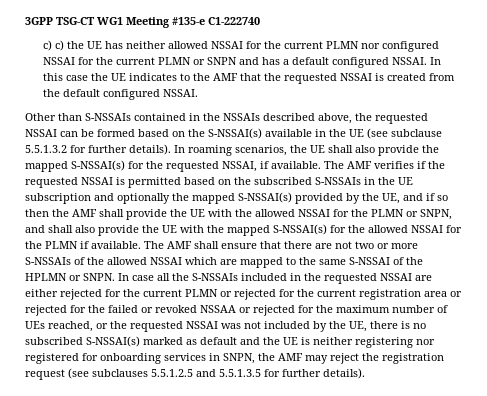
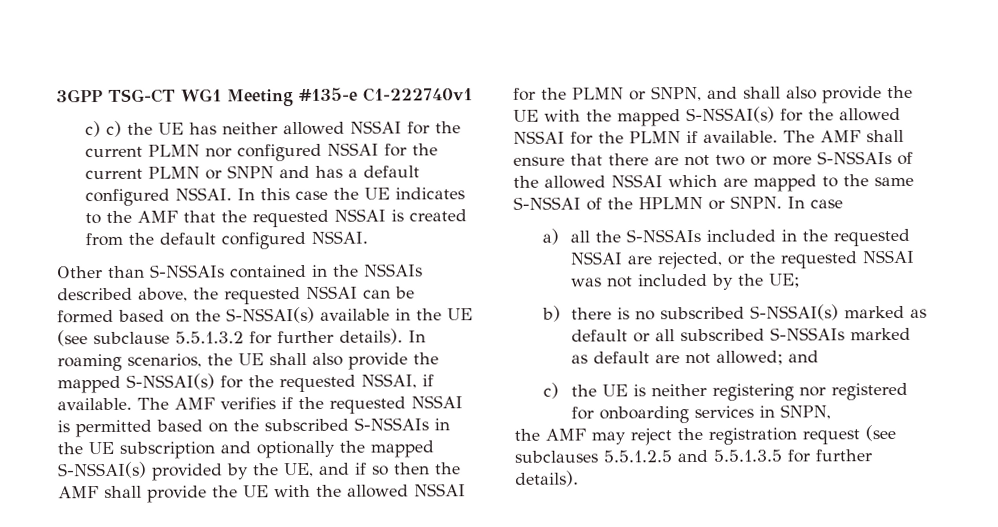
[208,17,260,25] C1-222740 -> [363,87,473,102] C1-222740v1
(154, 278) none -> [541,228,559,245] // a)
[25,289,462,300] [25,305,448,316] [25,321,93,332] either rejected for the current PLMN or rejected for the current registration area or rejected for the failed or revoked NSSAA or rejected for the maximum number of UEs reached, -> [657,251,724,270] rejected,
[349,321,367,332] UE, -> [769,273,801,288] [541,305,561,322] UE; // b)
[240,337,260,345] and -> [633,327,912,343] [571,350,820,365] [542,382,559,399] or all subscribed S-NSSAIs marked as default are not allowed; and // c)
(255, 358) none -> (832, 412) //

